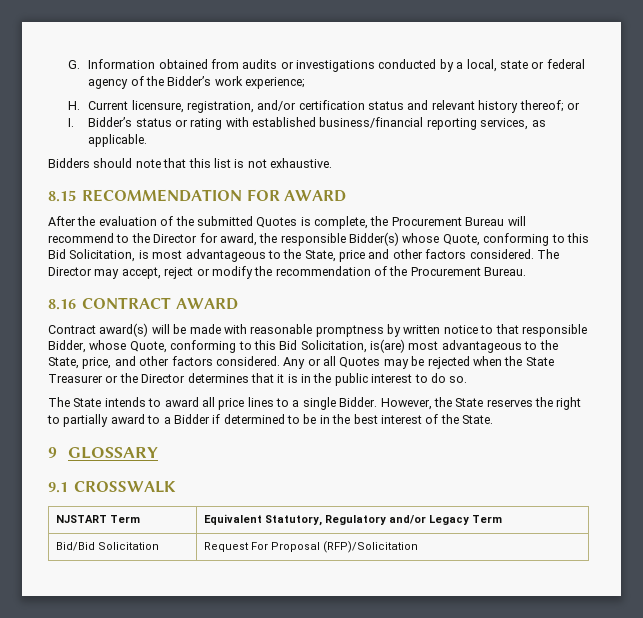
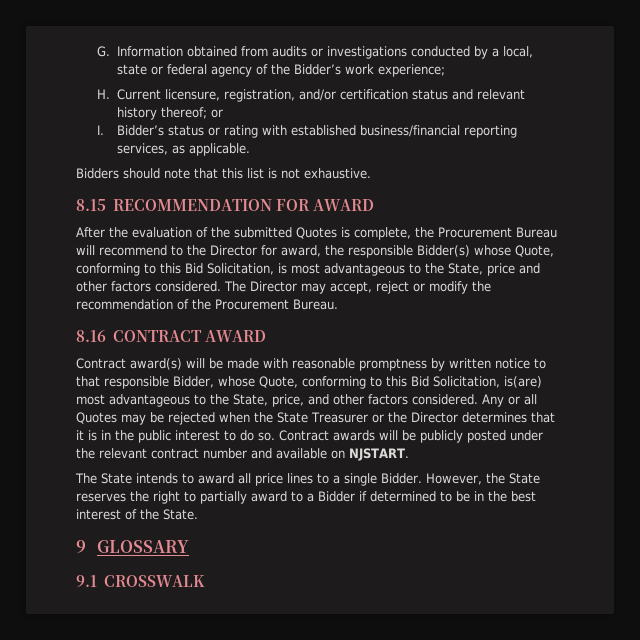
(468, 379) none -> [279,430,543,443] [76,448,409,461] Contract awards will be publicly posted under the relevant contract number and available on NJSTART.
[56,515,141,523] [204,514,503,526] [56,542,160,551] [204,541,419,553] // NJSTART Term | Equivalent Statutory, Regulatory and/or Legacy Term // Bid/Bid Solicitation | Request For Proposal (RFP)/Solicitation -> (205, 581) none

